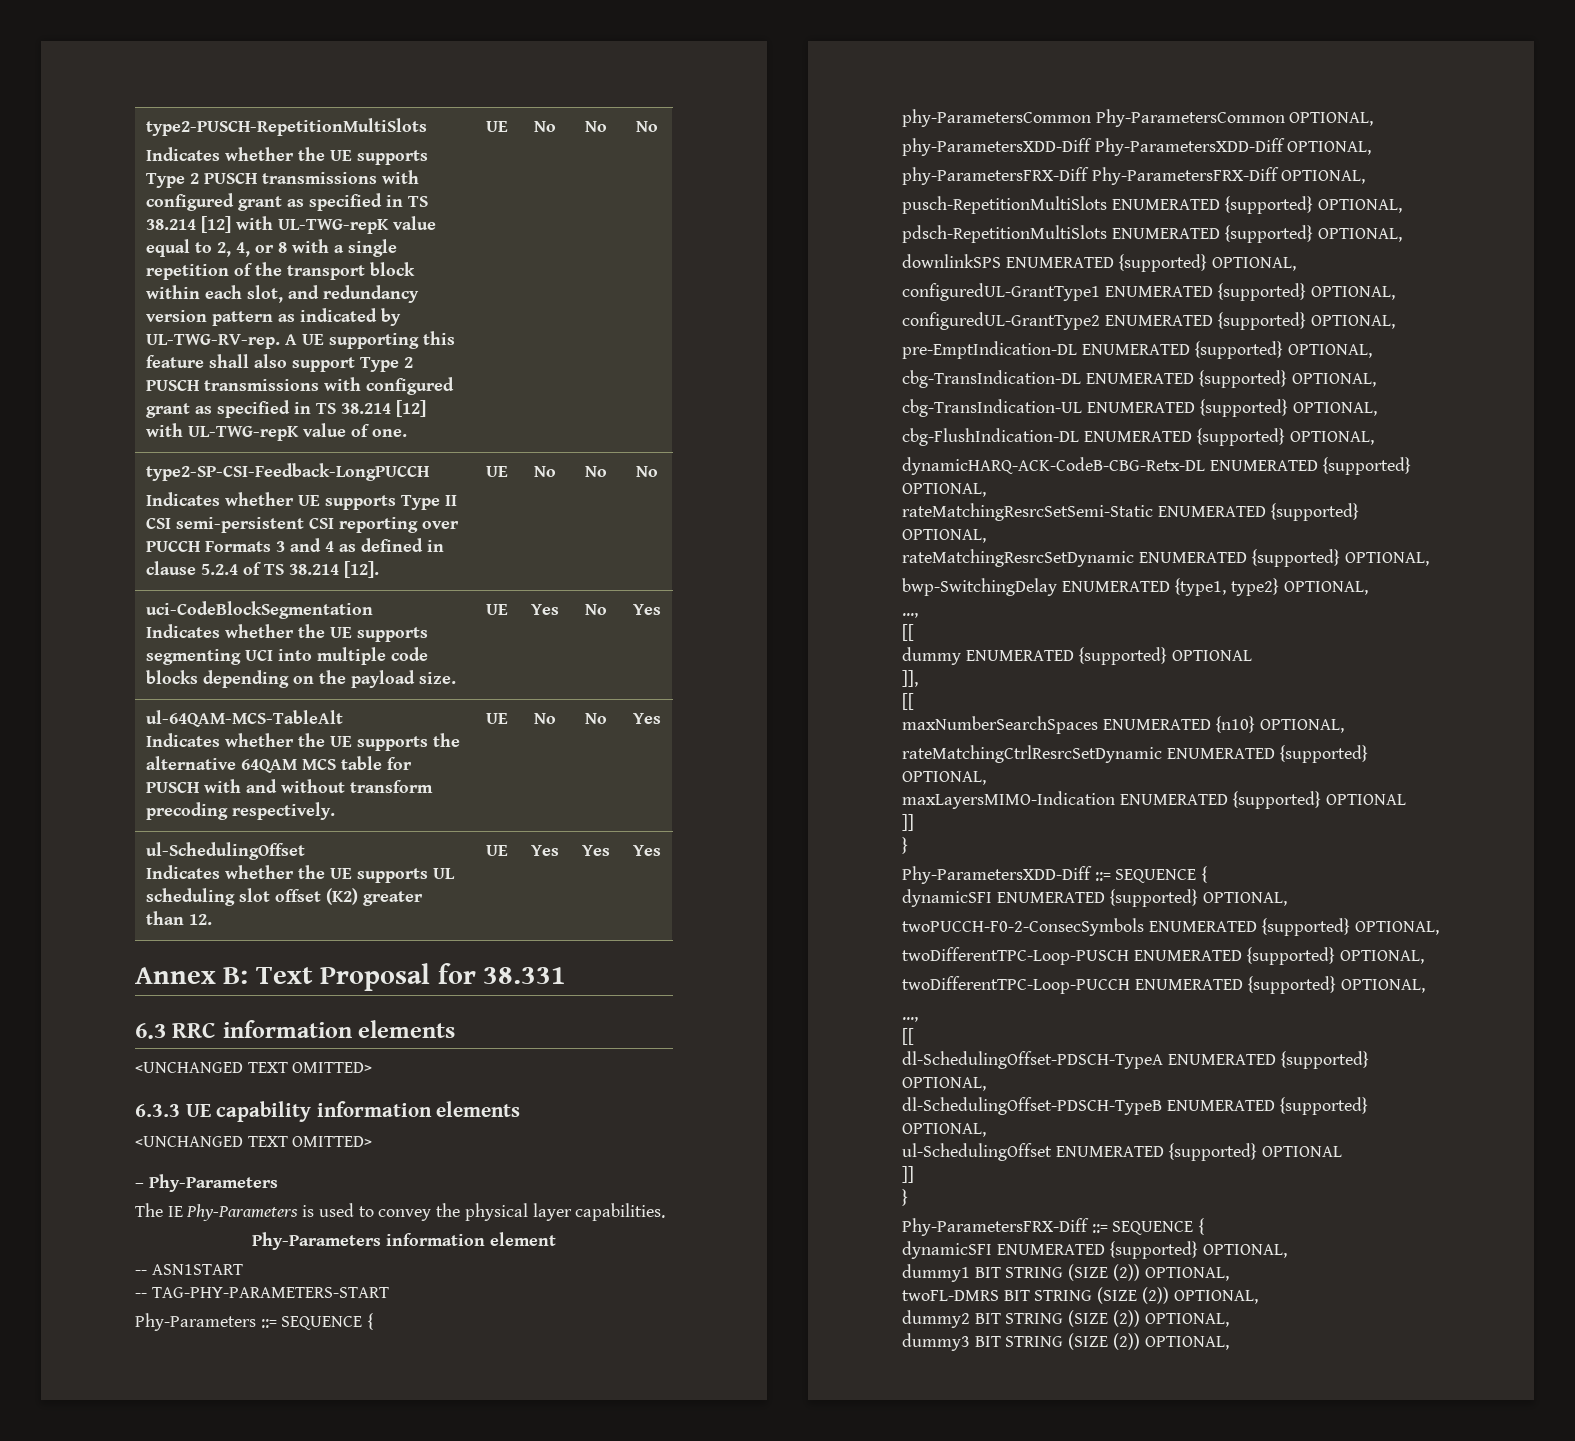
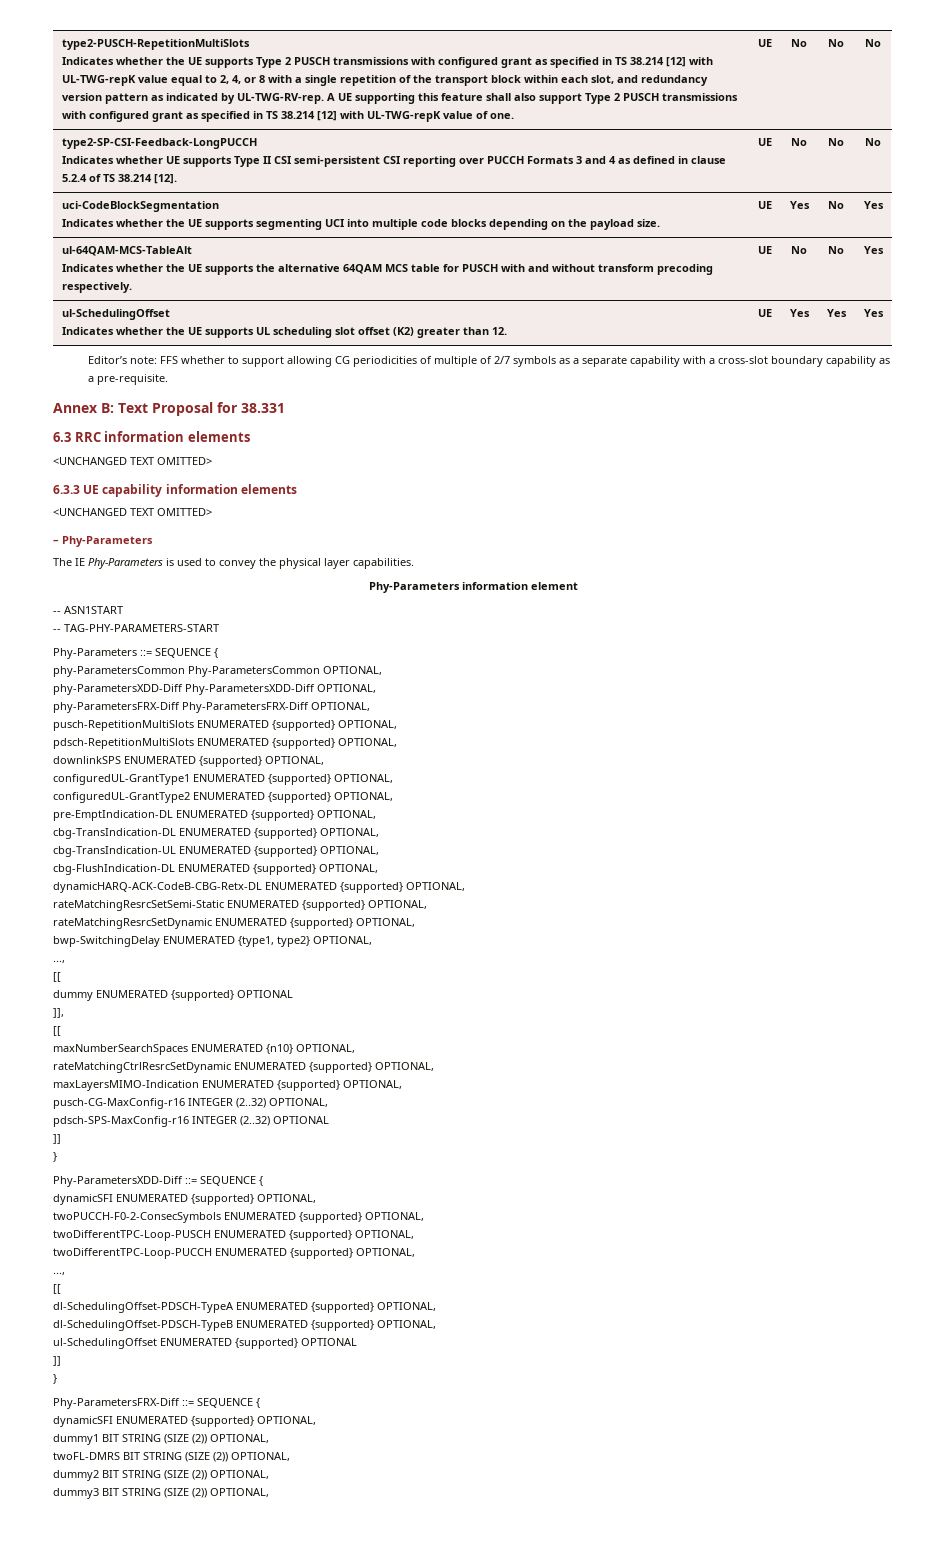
(661, 850) none -> [87,356,890,367] [87,374,168,385] // Editor’s note: FFS whether to support allowing CG periodicities of multiple of 2/7 symbols as a separate capability with a cross-slot boundary capability as a pre-requisite.
(1322, 800) none -> [343,1080,402,1089] [53,1098,328,1109] [53,1116,270,1127] OPTIONAL, // pusch-CG-MaxConfig-r16 INTEGER (2..32) OPTIONAL, // pdsch-SPS-MaxConfig-r16 INTEGER (2..32)

